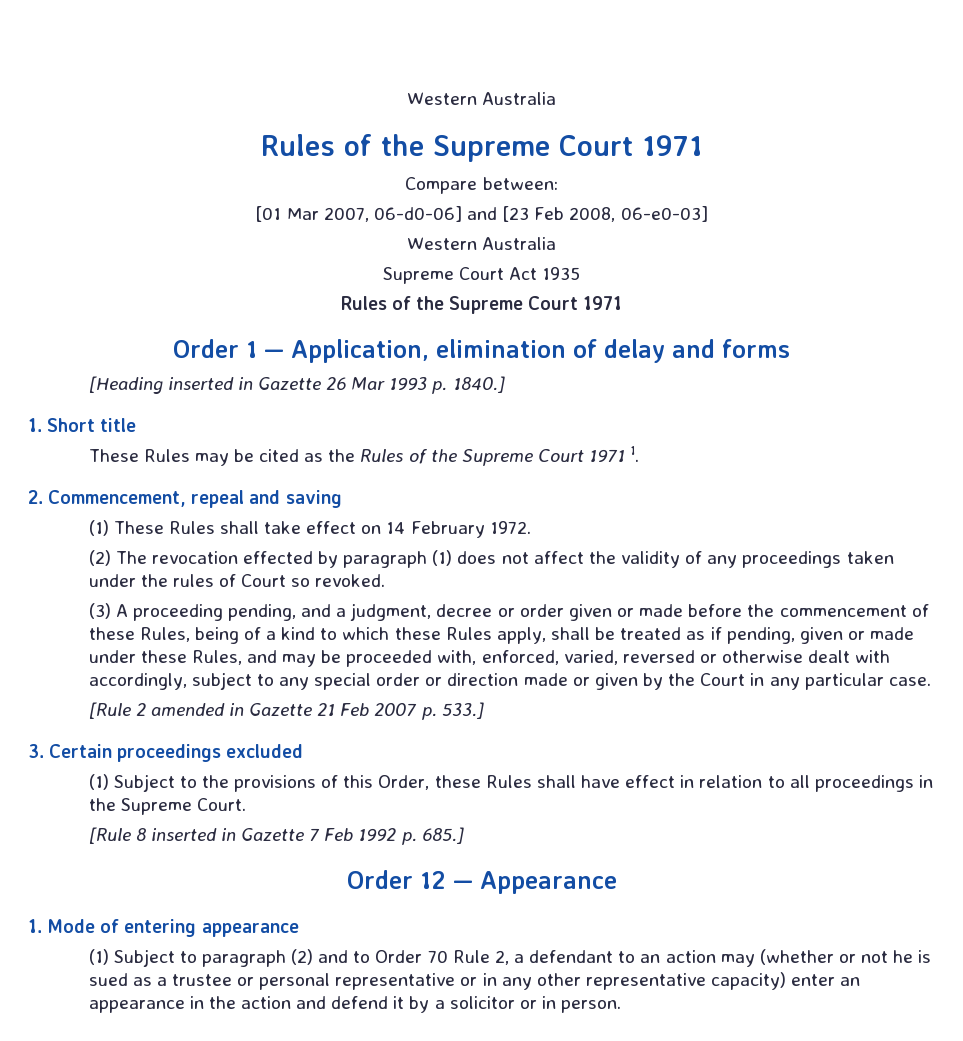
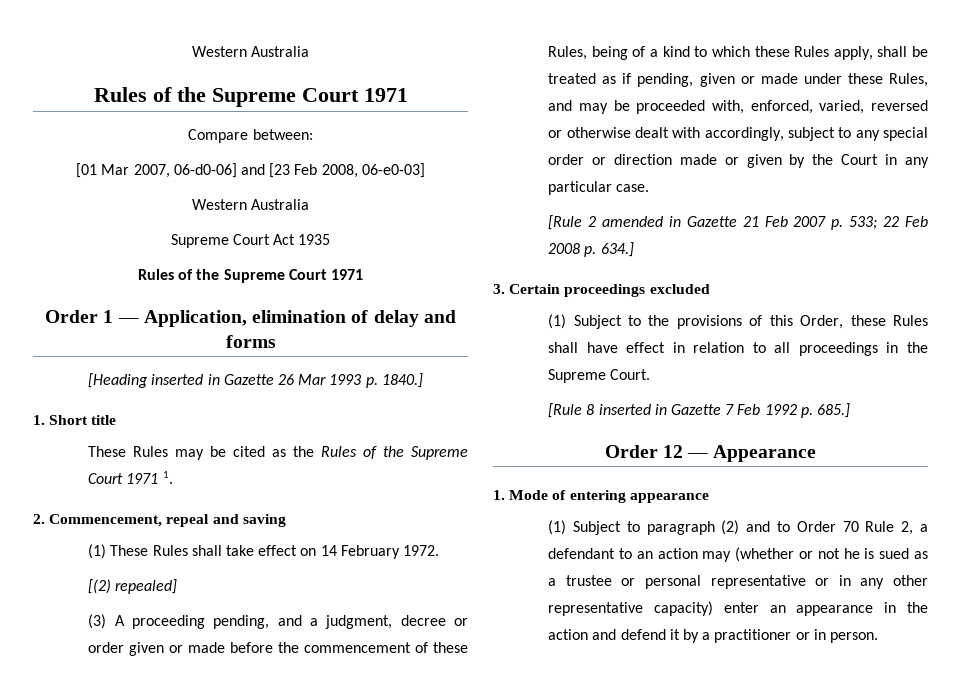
[88,550,894,568] [88,574,386,587] (2) The revocation effected by paragraph (1) does not affect the validity of any proceedings taken under the rules of Court so revoked. -> [88,579,178,594] [(2) repealed]
[441,702,484,719] 533.] -> [849,216,928,230] [548,242,634,257] 533; 22 Feb 2008 p. 634.]
[449,996,515,1009] solicitor -> [714,629,792,643] practitioner

